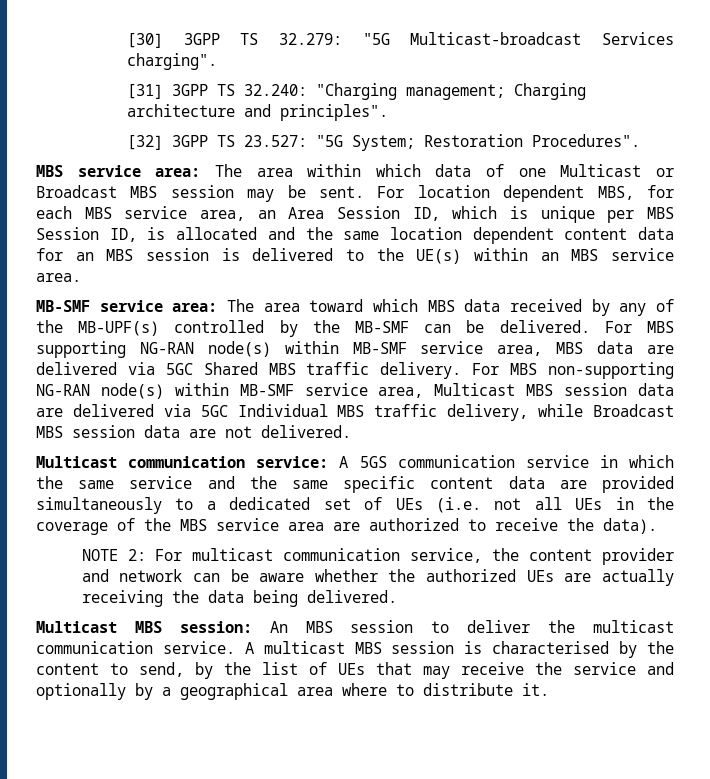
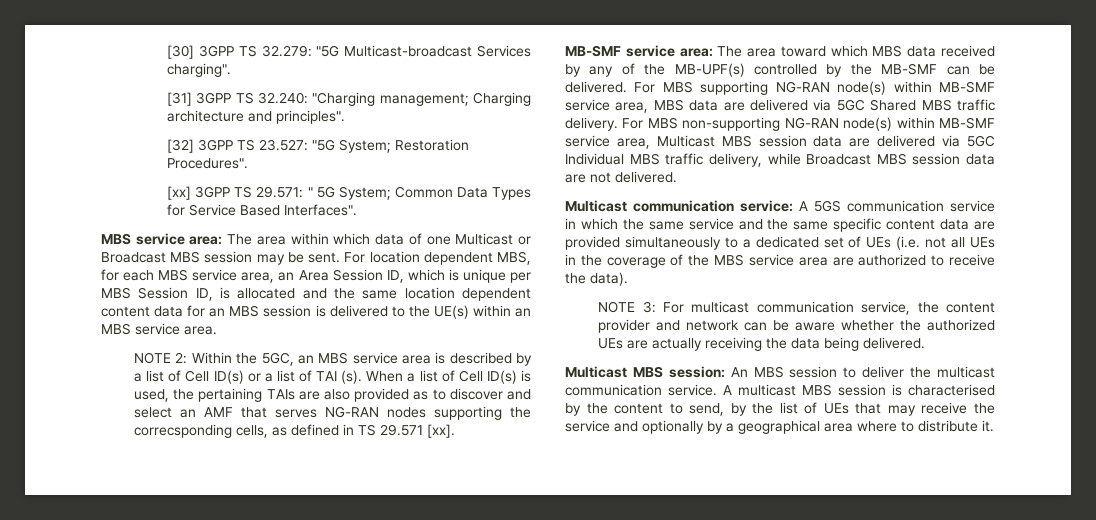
(641, 140) none -> [167,186,531,200] [167,204,358,216] // [xx] 3GPP TS 29.571: " 5G System; Common Data Types for Service Based Interfaces".
(81, 277) none -> [134,352,532,366] [134,370,531,384] [134,388,531,402] [134,406,531,420] [134,424,456,438] // NOTE 2: Within the 5GC, an MBS service area is described by a list of Cell ID(s) or a list of TAI (s). When a list of Cell ID(s) is used, the pertaining TAIs are also provided as to discover and select an AMF that serves NG-RAN nodes supporting the correcsponding cells, as defined in TS 29.571 [xx].
[127,549,146,561] 2: -> [642,301,656,313] 3:

